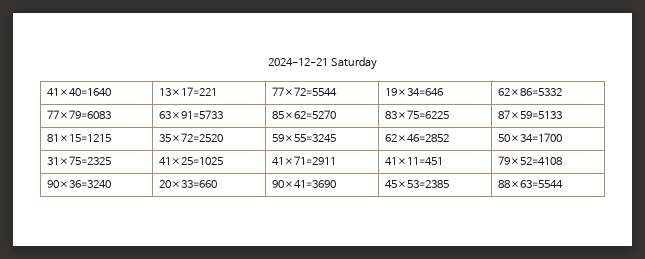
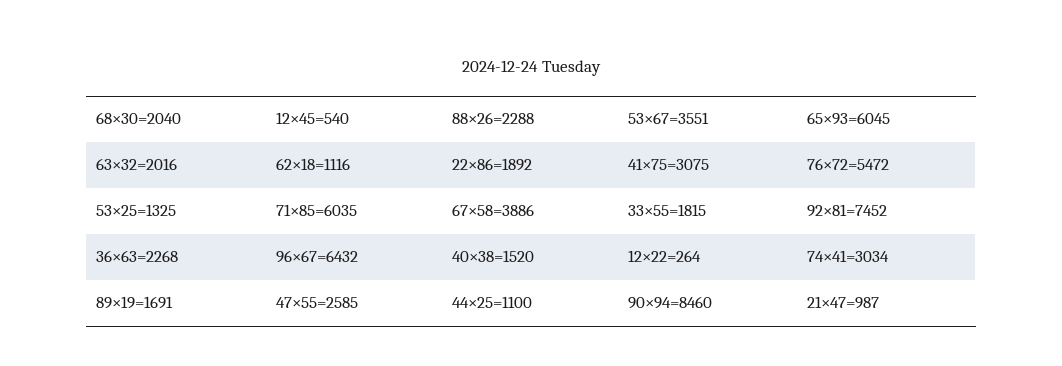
[268,57,377,70] [47,88,112,96] [159,87,218,96] [272,87,338,96] [385,88,444,96] [498,88,563,96] [47,110,112,119] [159,110,224,119] [272,110,337,119] [385,110,450,119] [498,110,563,119] [47,134,112,142] [159,133,224,142] [272,134,337,142] [385,134,450,142] [498,133,563,142] [47,156,112,165] [159,157,224,165] [272,156,337,165] [385,157,444,165] [498,156,563,165] [47,180,112,188] [159,180,218,188] [272,180,337,188] [385,180,450,188] [498,180,564,188] 2024-12-21 Saturday // 41×40=1640 | 13×17=221 | 77×72=5544 | 19×34=646 | 62×86=5332 // 77×79=6083 | 63×91=5733 | 85×62=5270 | 83×75=6225 | 87×59=5133 // 81×15=1215 | 35×72=2520 | 59×55=3245 | 62×46=2852 | 50×34=1700 // 31×75=2325 | 41×25=1025 | 41×71=2911 | 41×11=451 | 79×52=4108 // 90×36=3240 | 20×33=660 | 90×41=3690 | 45×53=2385 | 88×63=5544 -> [462,60,601,76] [95,112,181,124] [275,112,349,124] [451,112,534,124] [627,112,709,124] [806,112,890,125] [95,158,177,170] [275,158,350,170] [451,158,532,171] [627,158,709,170] [806,158,889,170] [95,204,176,216] [275,204,357,216] [451,204,534,216] [627,204,706,216] [806,204,887,217] [95,250,178,262] [275,250,358,263] [451,250,534,262] [627,250,701,262] [806,250,889,262] [95,296,173,309] [275,297,358,308] [451,296,532,308] [627,296,712,309] [806,296,879,309] 2024-12-24 Tuesday // 68×30=2040 | 12×45=540 | 88×26=2288 | 53×67=3551 | 65×93=6045 // 63×32=2016 | 62×18=1116 | 22×86=1892 | 41×75=3075 | 76×72=5472 // 53×25=1325 | 71×85=6035 | 67×58=3886 | 33×55=1815 | 92×81=7452 // 36×63=2268 | 96×67=6432 | 40×38=1520 | 12×22=264 | 74×41=3034 // 89×19=1691 | 47×55=2585 | 44×25=1100 | 90×94=8460 | 21×47=987

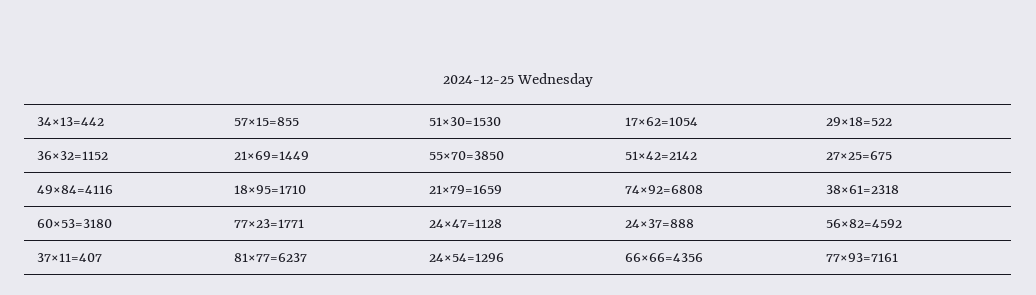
[462,60,601,76] [95,112,181,124] [275,112,349,124] [451,112,534,124] [627,112,709,124] [806,112,890,125] [95,158,177,170] [275,158,350,170] [451,158,532,171] [627,158,709,170] [806,158,889,170] [95,204,176,216] [275,204,357,216] [451,204,534,216] [627,204,706,216] [806,204,887,217] [95,250,178,262] [275,250,358,263] [451,250,534,262] [627,250,701,262] [806,250,889,262] [95,296,173,309] [275,297,358,308] [451,296,532,308] [627,296,712,309] [806,296,879,309] 2024-12-24 Tuesday // 68×30=2040 | 12×45=540 | 88×26=2288 | 53×67=3551 | 65×93=6045 // 63×32=2016 | 62×18=1116 | 22×86=1892 | 41×75=3075 | 76×72=5472 // 53×25=1325 | 71×85=6035 | 67×58=3886 | 33×55=1815 | 92×81=7452 // 36×63=2268 | 96×67=6432 | 40×38=1520 | 12×22=264 | 74×41=3034 // 89×19=1691 | 47×55=2585 | 44×25=1100 | 90×94=8460 | 21×47=987 -> [442,73,594,87] [36,117,104,126] [233,117,299,126] [428,117,501,126] [624,117,698,126] [825,117,892,126] [36,151,108,160] [233,151,309,160] [428,151,504,160] [624,151,697,160] [825,151,892,160] [36,185,113,194] [233,185,306,194] [428,185,502,194] [624,185,703,194] [825,185,899,194] [36,219,112,228] [233,219,304,228] [428,219,502,228] [624,219,694,228] [825,219,902,228] [36,253,102,262] [233,253,307,262] [428,253,504,262] [624,253,703,262] [825,253,898,262] 2024-12-25 Wednesday // 34×13=442 | 57×15=855 | 51×30=1530 | 17×62=1054 | 29×18=522 // 36×32=1152 | 21×69=1449 | 55×70=3850 | 51×42=2142 | 27×25=675 // 49×84=4116 | 18×95=1710 | 21×79=1659 | 74×92=6808 | 38×61=2318 // 60×53=3180 | 77×23=1771 | 24×47=1128 | 24×37=888 | 56×82=4592 // 37×11=407 | 81×77=6237 | 24×54=1296 | 66×66=4356 | 77×93=7161

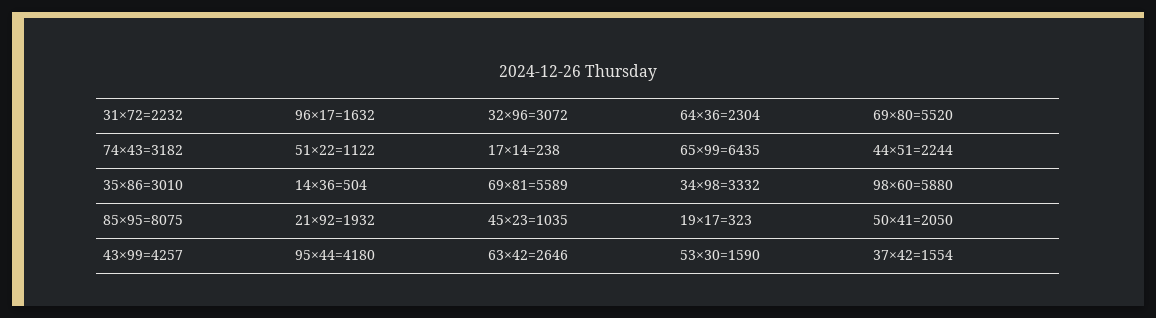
[442,73,594,87] [36,117,104,126] [233,117,299,126] [428,117,501,126] [624,117,698,126] [825,117,892,126] [36,151,108,160] [233,151,309,160] [428,151,504,160] [624,151,697,160] [825,151,892,160] [36,185,113,194] [233,185,306,194] [428,185,502,194] [624,185,703,194] [825,185,899,194] [36,219,112,228] [233,219,304,228] [428,219,502,228] [624,219,694,228] [825,219,902,228] [36,253,102,262] [233,253,307,262] [428,253,504,262] [624,253,703,262] [825,253,898,262] 2024-12-25 Wednesday // 34×13=442 | 57×15=855 | 51×30=1530 | 17×62=1054 | 29×18=522 // 36×32=1152 | 21×69=1449 | 55×70=3850 | 51×42=2142 | 27×25=675 // 49×84=4116 | 18×95=1710 | 21×79=1659 | 74×92=6808 | 38×61=2318 // 60×53=3180 | 77×23=1771 | 24×47=1128 | 24×37=888 | 56×82=4592 // 37×11=407 | 81×77=6237 | 24×54=1296 | 66×66=4356 | 77×93=7161 -> [498,64,658,81] [103,110,184,120] [295,110,376,120] [488,110,569,120] [680,110,761,120] [873,110,954,120] [103,145,184,155] [295,145,376,155] [488,145,561,155] [680,145,761,155] [873,145,954,155] [103,180,184,190] [295,180,368,190] [488,180,569,190] [680,180,761,190] [873,180,954,190] [103,215,184,225] [295,215,376,225] [488,215,569,225] [680,215,753,225] [873,215,954,225] [103,250,184,260] [295,250,376,260] [488,250,569,260] [680,250,761,260] [873,250,954,260] 2024-12-26 Thursday // 31×72=2232 | 96×17=1632 | 32×96=3072 | 64×36=2304 | 69×80=5520 // 74×43=3182 | 51×22=1122 | 17×14=238 | 65×99=6435 | 44×51=2244 // 35×86=3010 | 14×36=504 | 69×81=5589 | 34×98=3332 | 98×60=5880 // 85×95=8075 | 21×92=1932 | 45×23=1035 | 19×17=323 | 50×41=2050 // 43×99=4257 | 95×44=4180 | 63×42=2646 | 53×30=1590 | 37×42=1554

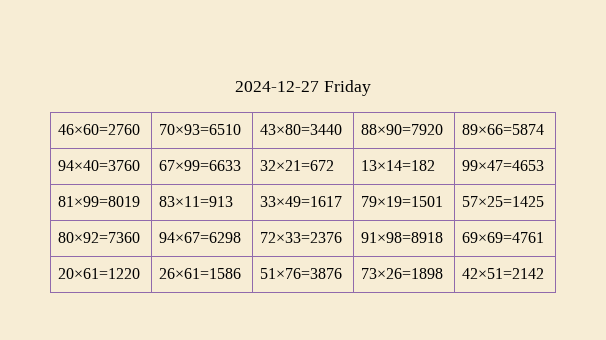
[498,64,658,81] [103,110,184,120] [295,110,376,120] [488,110,569,120] [680,110,761,120] [873,110,954,120] [103,145,184,155] [295,145,376,155] [488,145,561,155] [680,145,761,155] [873,145,954,155] [103,180,184,190] [295,180,368,190] [488,180,569,190] [680,180,761,190] [873,180,954,190] [103,215,184,225] [295,215,376,225] [488,215,569,225] [680,215,753,225] [873,215,954,225] [103,250,184,260] [295,250,376,260] [488,250,569,260] [680,250,761,260] [873,250,954,260] 2024-12-26 Thursday // 31×72=2232 | 96×17=1632 | 32×96=3072 | 64×36=2304 | 69×80=5520 // 74×43=3182 | 51×22=1122 | 17×14=238 | 65×99=6435 | 44×51=2244 // 35×86=3010 | 14×36=504 | 69×81=5589 | 34×98=3332 | 98×60=5880 // 85×95=8075 | 21×92=1932 | 45×23=1035 | 19×17=323 | 50×41=2050 // 43×99=4257 | 95×44=4180 | 63×42=2646 | 53×30=1590 | 37×42=1554 -> [235,80,371,96] [57,124,140,135] [158,124,241,135] [259,124,342,135] [360,124,443,135] [461,124,544,135] [57,160,140,171] [158,160,241,171] [259,160,334,171] [360,160,435,171] [461,160,544,171] [57,196,140,207] [158,196,233,207] [259,196,342,207] [360,196,443,207] [461,196,544,207] [57,232,140,243] [158,232,241,243] [259,232,342,243] [360,232,443,243] [461,232,544,243] [57,268,140,279] [158,268,241,279] [259,268,342,279] [360,268,443,279] [461,268,544,279] 2024-12-27 Friday // 46×60=2760 | 70×93=6510 | 43×80=3440 | 88×90=7920 | 89×66=5874 // 94×40=3760 | 67×99=6633 | 32×21=672 | 13×14=182 | 99×47=4653 // 81×99=8019 | 83×11=913 | 33×49=1617 | 79×19=1501 | 57×25=1425 // 80×92=7360 | 94×67=6298 | 72×33=2376 | 91×98=8918 | 69×69=4761 // 20×61=1220 | 26×61=1586 | 51×76=3876 | 73×26=1898 | 42×51=2142

